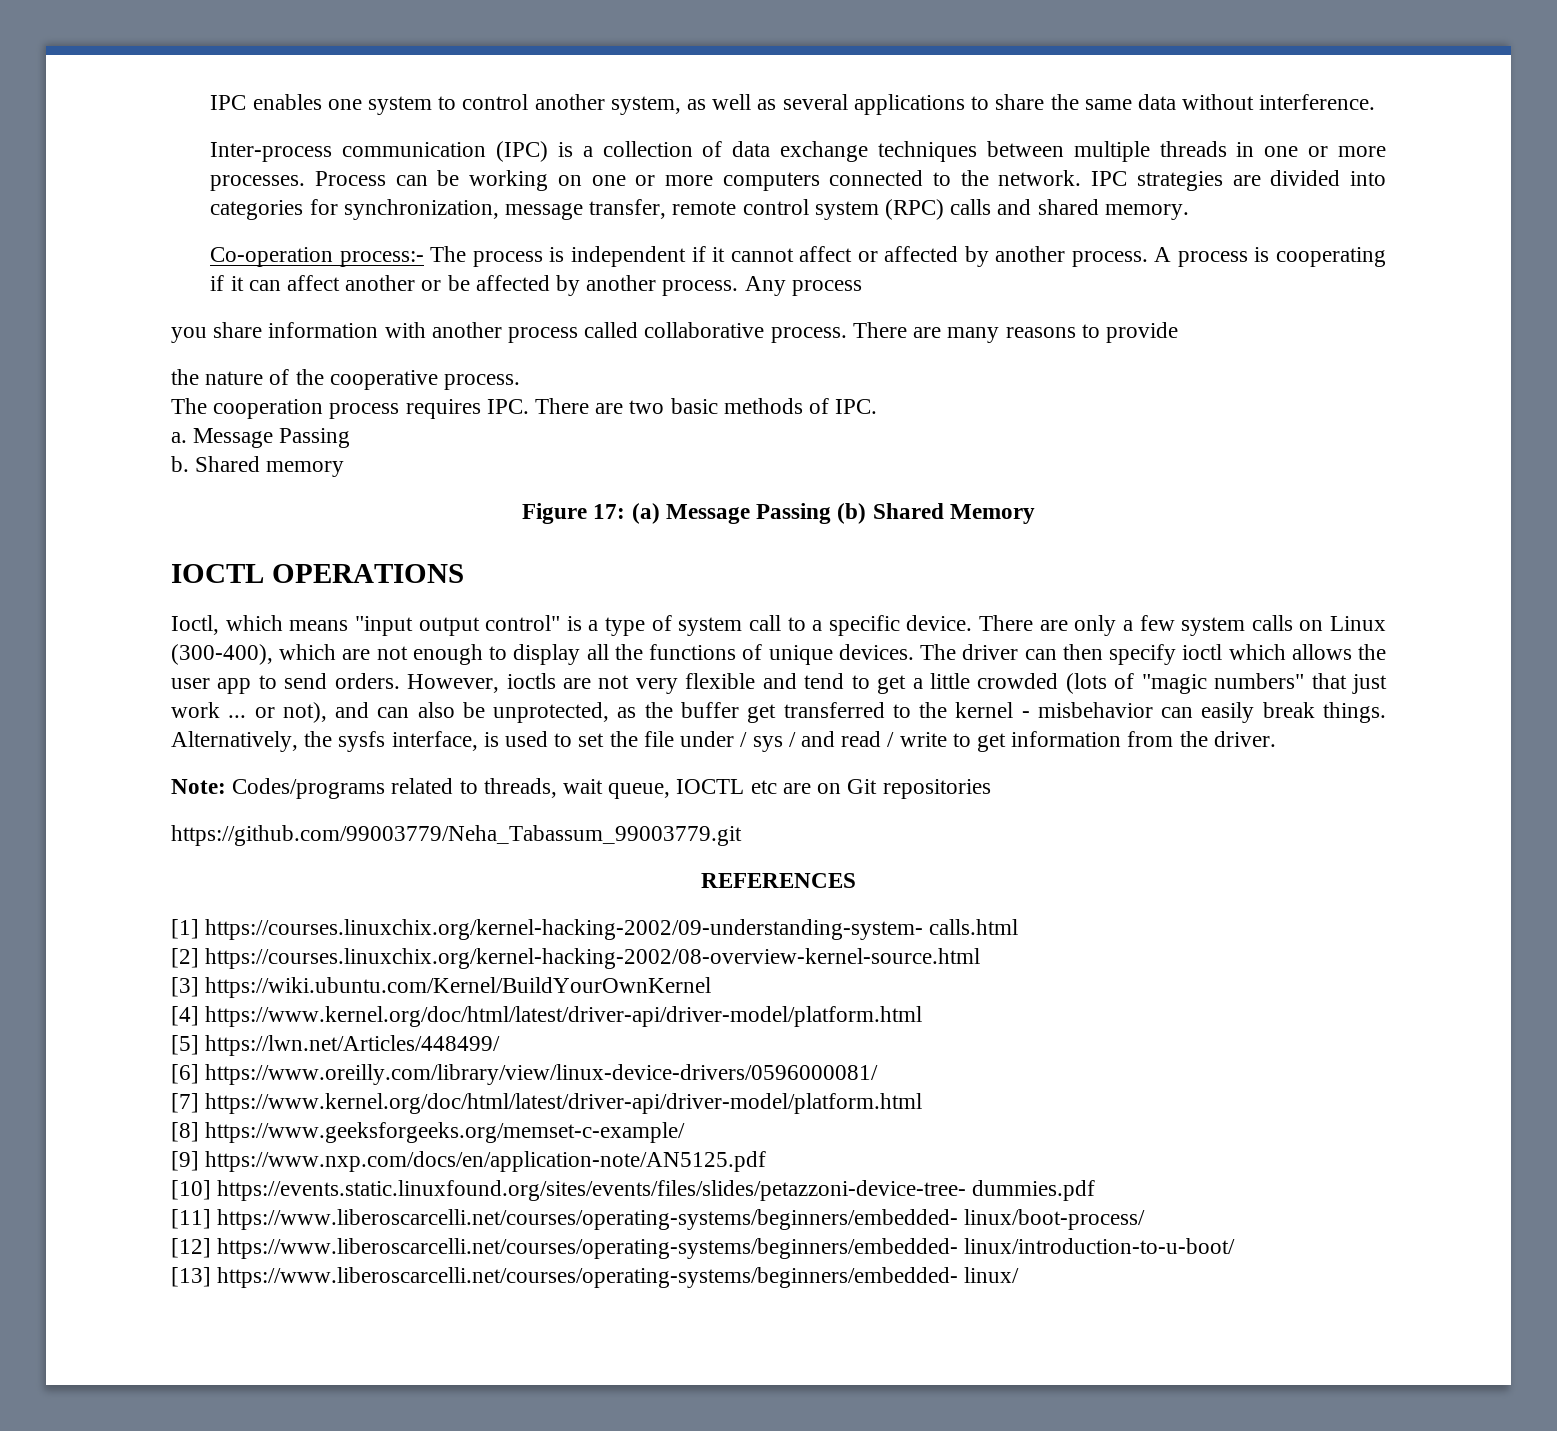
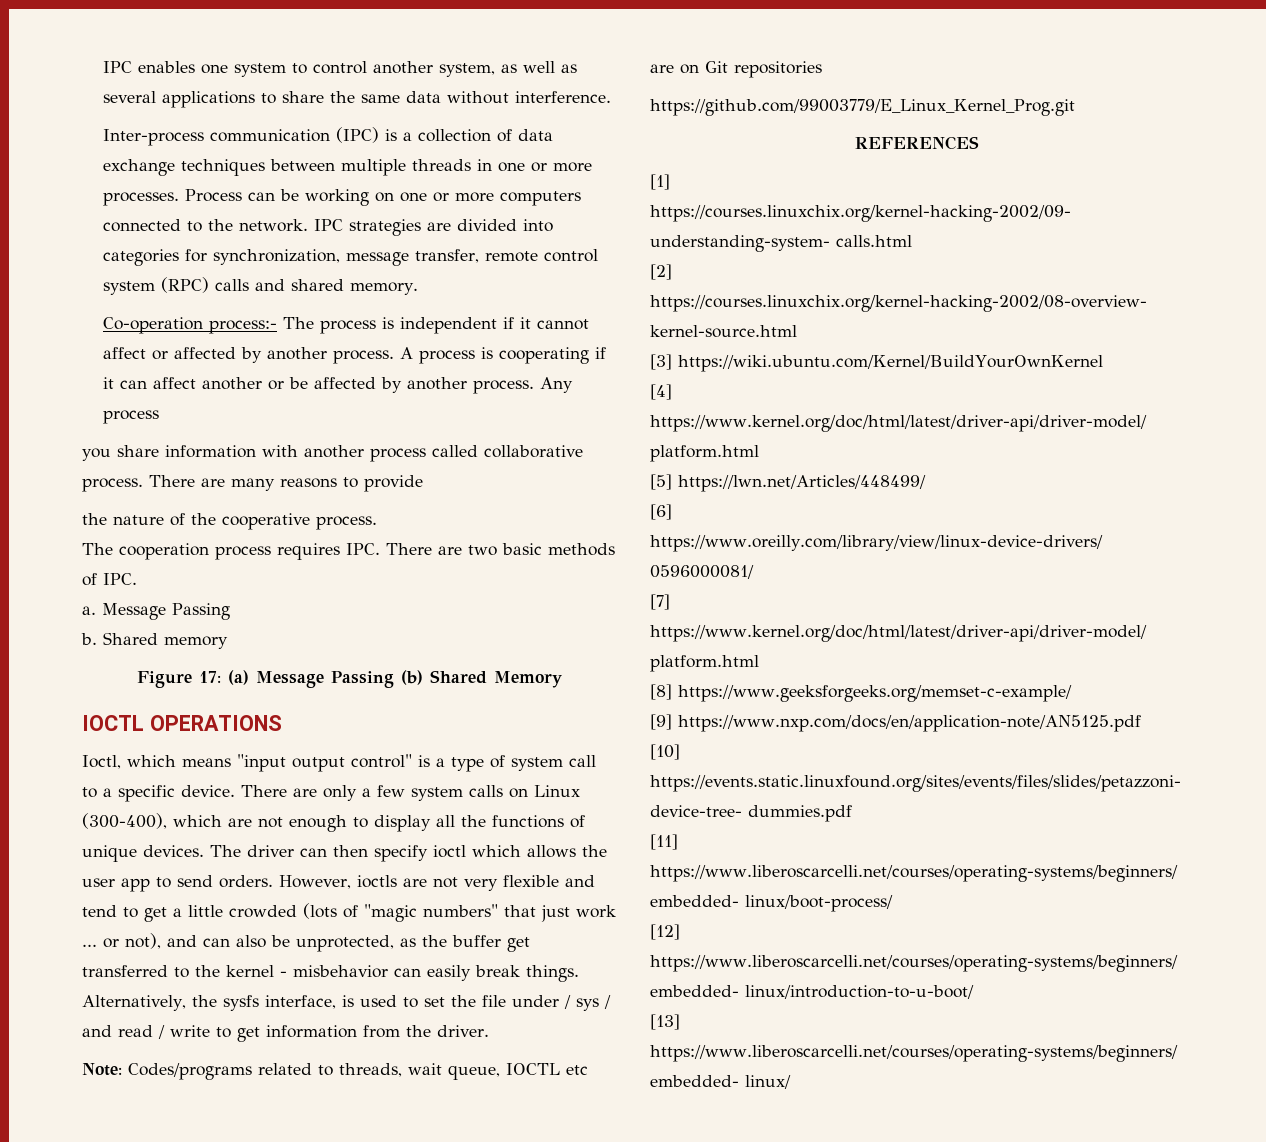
[171,825,742,846] https://github.com/99003779/Neha_Tabassum_99003779.git -> [650,99,1075,116] https://github.com/99003779/E_Linux_Kernel_Prog.git

